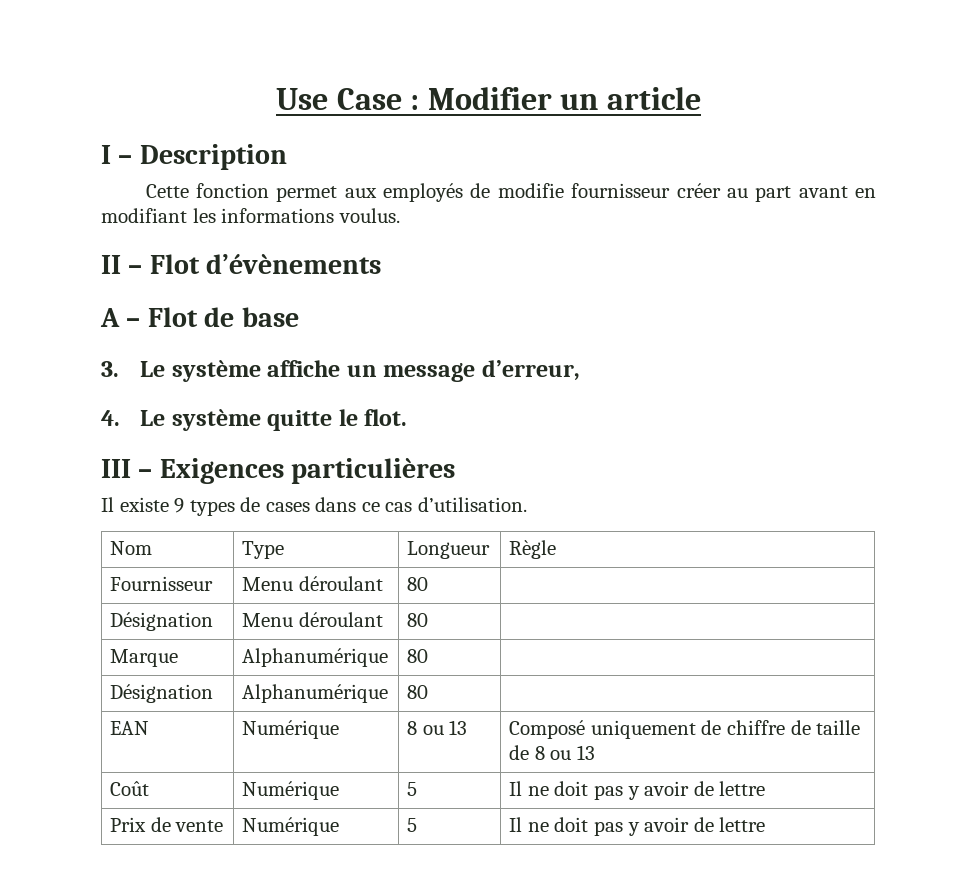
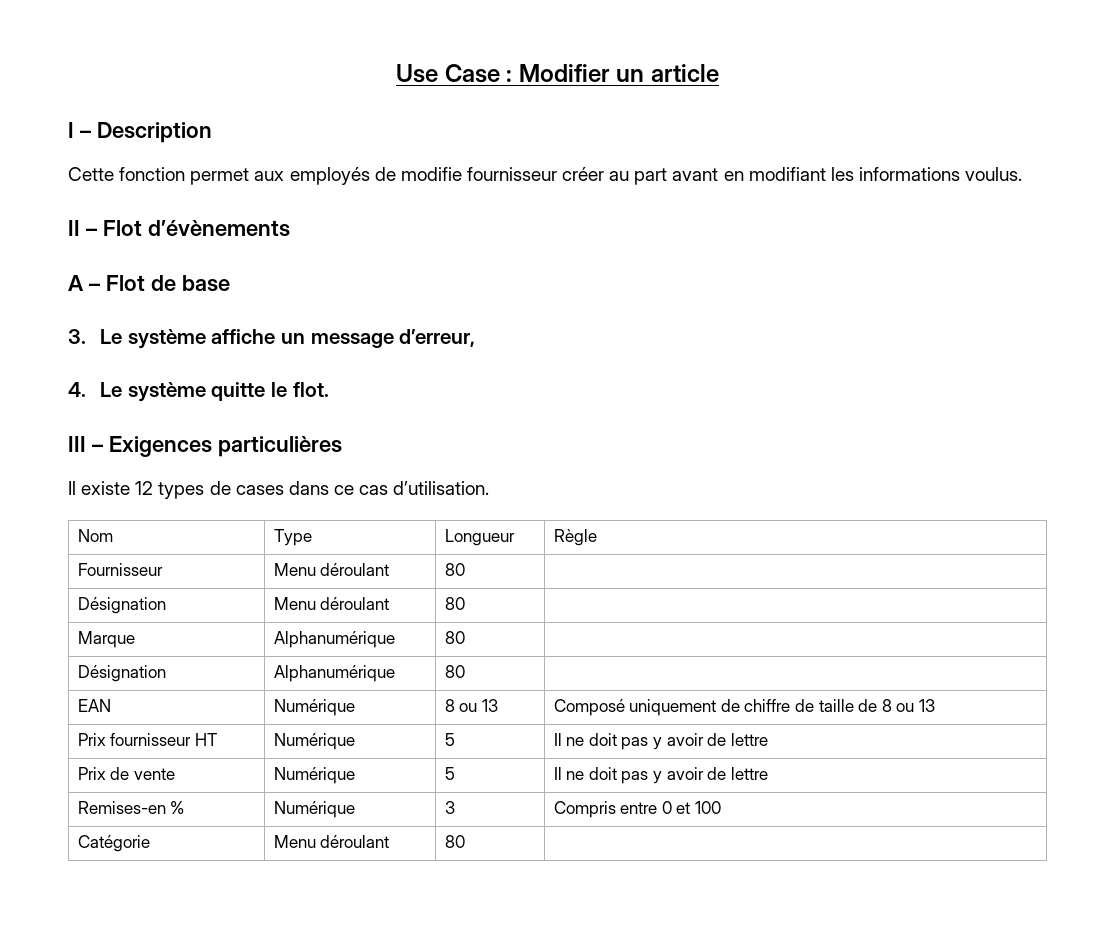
[174,498,185,513] 9 -> [135,481,154,495] 12
[110,781,150,796] Coût -> [77,733,217,746] Prix fournisseur HT
(766, 824) none -> [77,801,185,814] [273,801,355,818] [444,801,455,814] [553,801,721,818] [77,835,150,852] [273,835,390,848] [444,835,465,848] // Remises-en % | Numérique | 3 | Compris entre 0 et 100 // Catégorie | Menu déroulant | 80 |

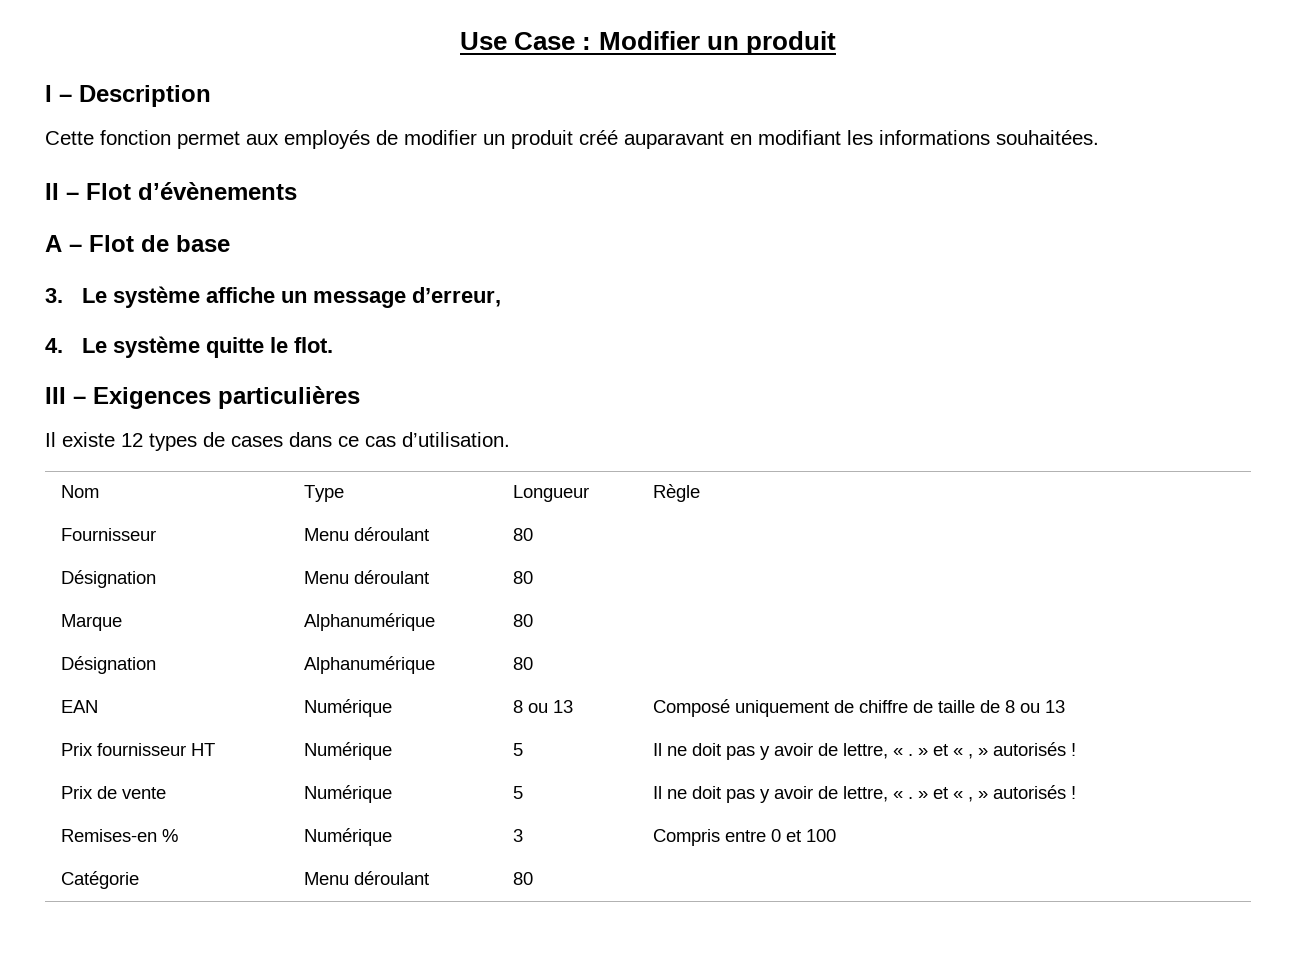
[650,64,719,82] article -> [745,31,836,55] produit
[400,167,719,185] modifie fournisseur créer au part avant -> [404,130,724,149] modifier un produit créé auparavant
[965,167,1023,181] voulus. -> [996,130,1099,145] souhaitées.
[730,733,768,746] lettre -> [843,742,1077,759] lettre, « . » et « , » autorisés !
[730,767,768,780] lettre -> [843,785,1077,802] lettre, « . » et « , » autorisés !

